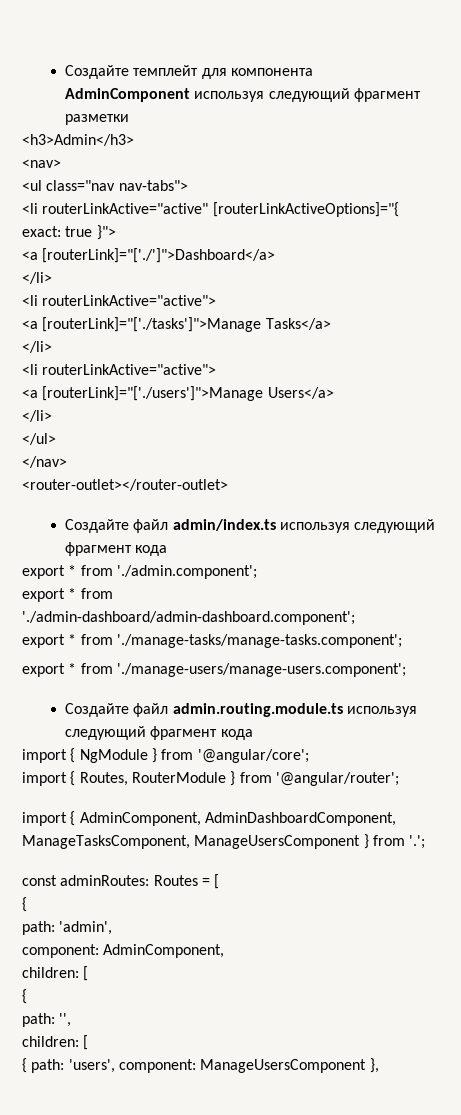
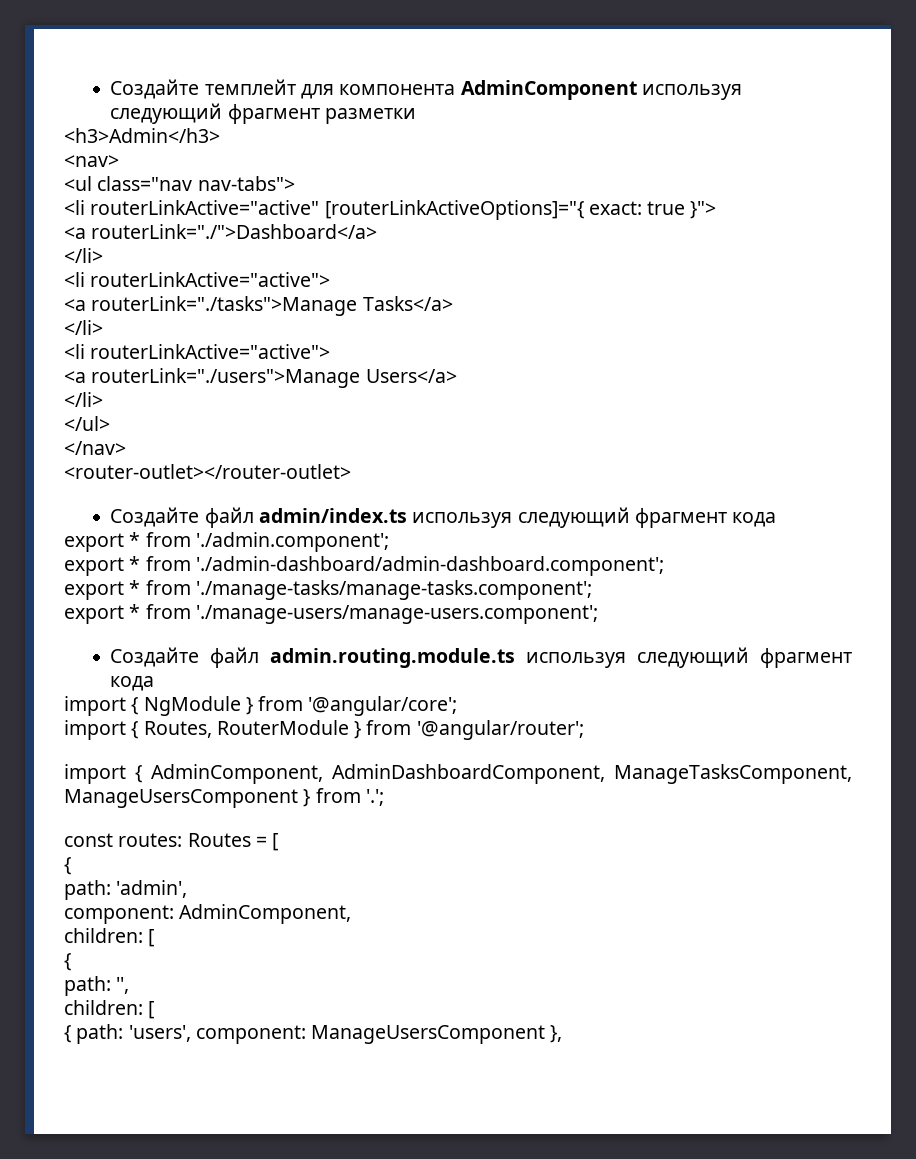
[42,248,276,263] [22,272,52,284] [22,295,217,306] [22,317,262,332] [routerLink]="['./']">Dashboard</a> // </li> // <li routerLinkActive="active"> // <a [routerLink]="['./tasks']">Manage -> [91,224,378,239] [64,248,103,263] [64,272,331,287] [64,296,358,316] routerLink="./">Dashboard</a> // </li> // <li routerLinkActive="active"> // <a routerLink="./tasks">Manage
[42,386,264,401] [routerLink]="['./users']">Manage -> [91,368,361,388] routerLink="./users">Manage
[60,875,150,886] adminRoutes: -> [118,833,183,847] routes:

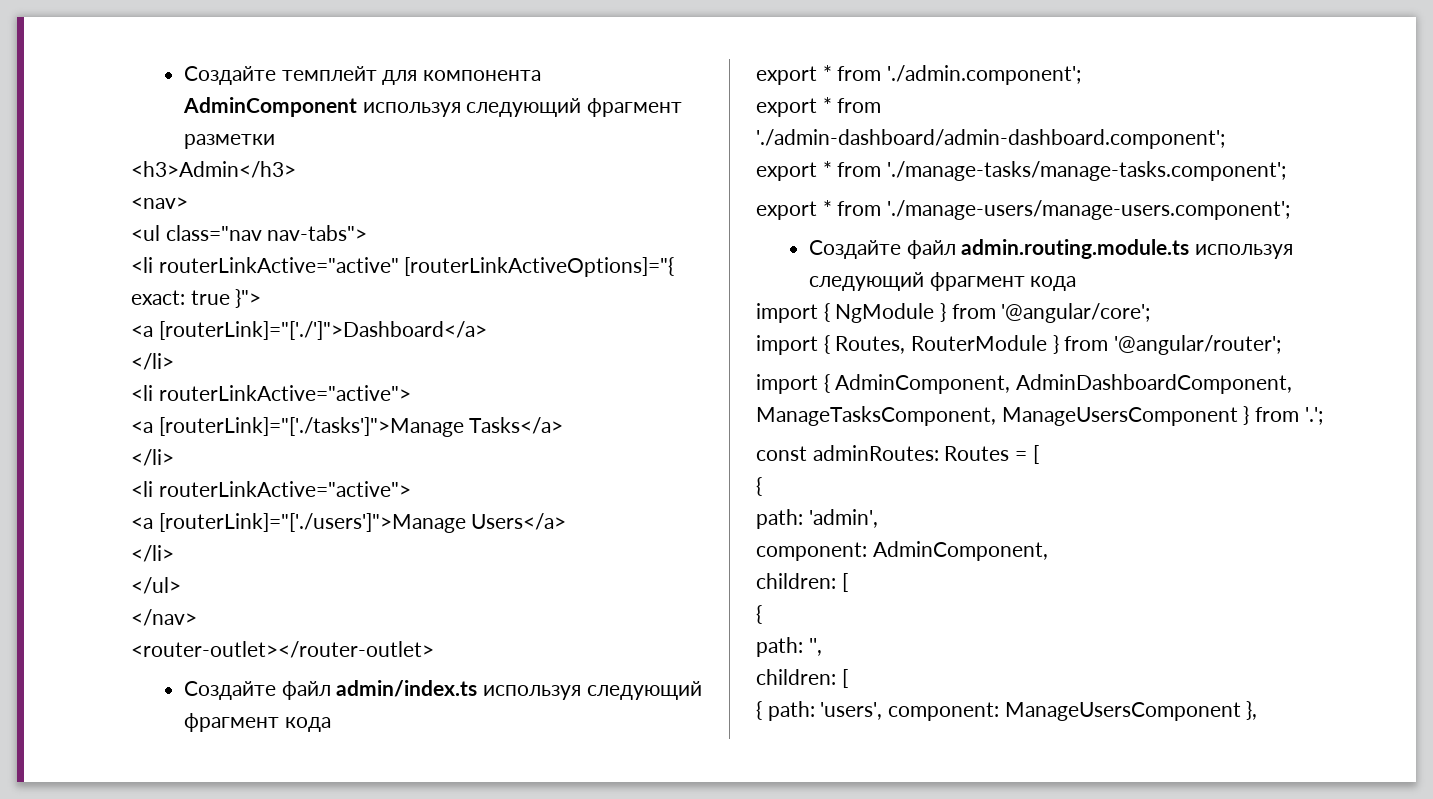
[91,224,378,239] [64,248,103,263] [64,272,331,287] [64,296,358,316] routerLink="./">Dashboard</a> // </li> // <li routerLinkActive="active"> // <a routerLink="./tasks">Manage -> [158,321,487,340] [131,353,174,370] [131,385,411,401] [131,417,464,437] [routerLink]="['./']">Dashboard</a> // </li> // <li routerLinkActive="active"> // <a [routerLink]="['./tasks']">Manage
[91,368,361,388] routerLink="./users">Manage -> [158,513,466,533] [routerLink]="['./users']">Manage
[118,833,183,847] routes: -> [812,445,939,461] adminRoutes:

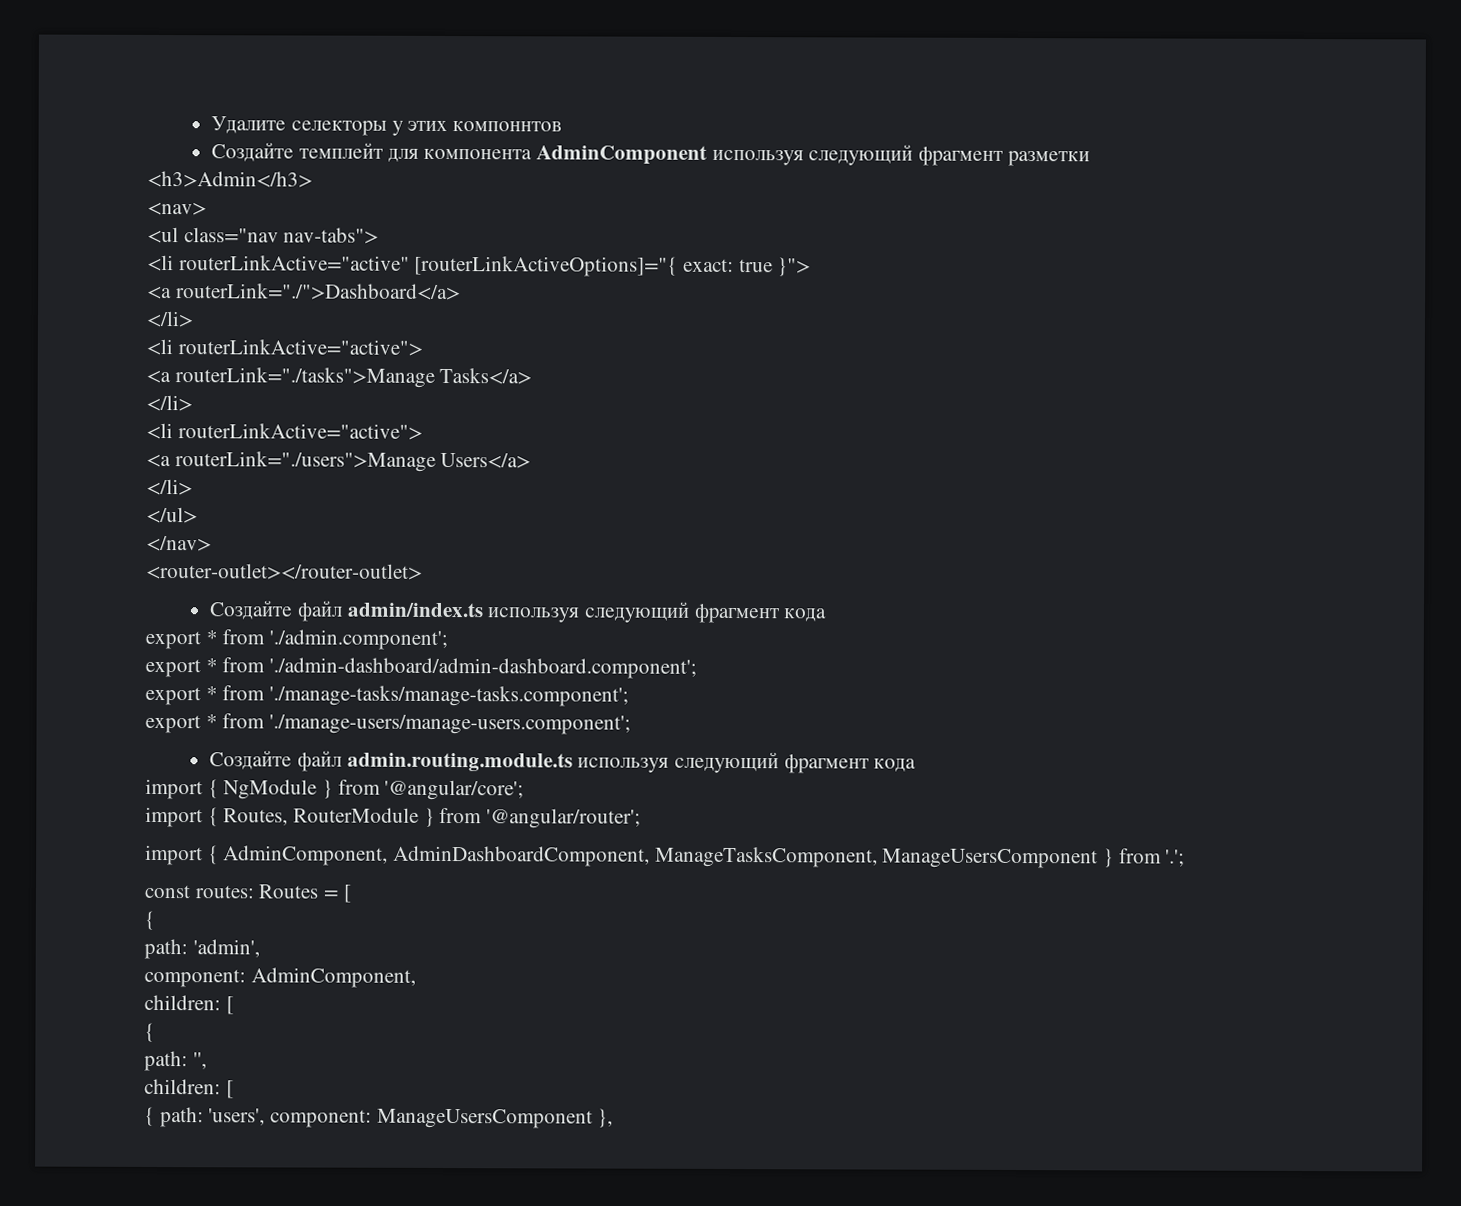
(184, 75) none -> [211,116,562,136] Удалите селекторы у этих компоннтов //
[158,321,487,340] [131,353,174,370] [131,385,411,401] [131,417,464,437] [routerLink]="['./']">Dashboard</a> // </li> // <li routerLinkActive="active"> // <a [routerLink]="['./tasks']">Manage -> [175,283,461,301] [146,310,194,328] [146,338,423,356] [146,367,435,388] routerLink="./">Dashboard</a> // </li> // <li routerLinkActive="active"> // <a routerLink="./tasks">Manage
[158,513,466,533] [routerLink]="['./users']">Manage -> [174,451,436,472] routerLink="./users">Manage
[812,445,939,461] adminRoutes: -> [194,885,255,899] routes:

